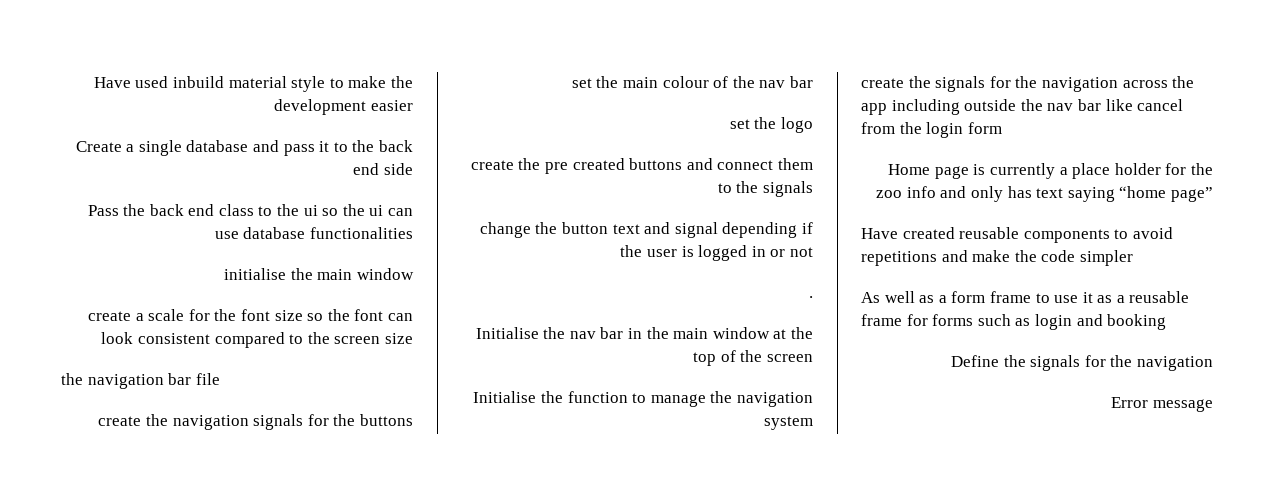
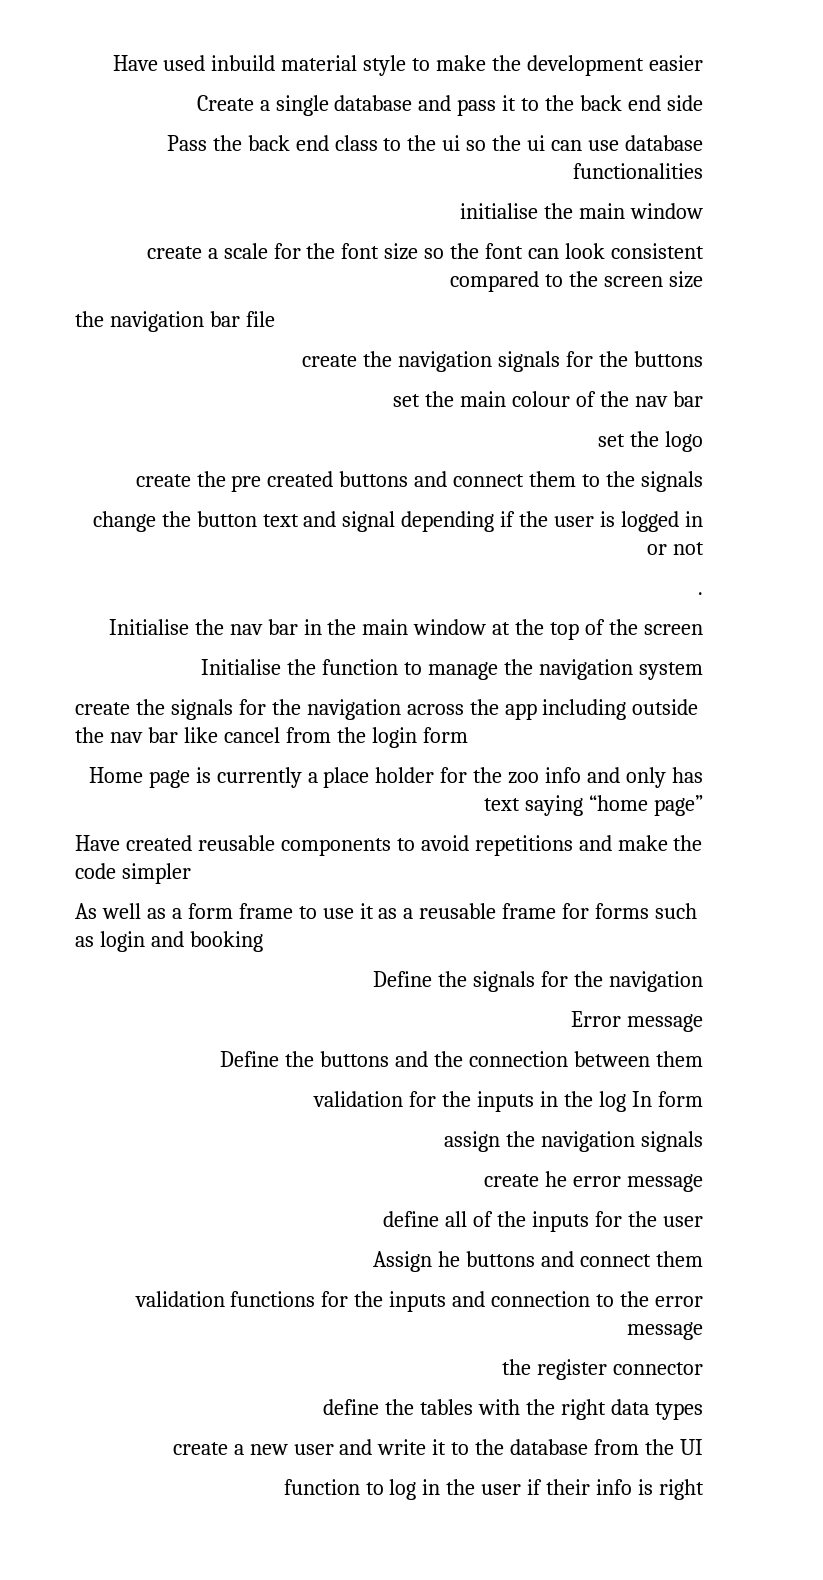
(1213, 405) none -> [220,1051,703,1067] [313,1091,704,1112] [444,1131,703,1152] [484,1171,703,1192] [383,1211,704,1232] [373,1251,703,1272] [134,1291,704,1312] [627,1322,703,1340] [502,1359,703,1380] [323,1399,704,1420] [172,1439,704,1455] [283,1479,705,1500] // Define the buttons and the connection between them // validation for the inputs in the log In form // assign the navigation signals // create he error message // define all of the inputs for the user // Assign he buttons and connect them // validation functions for the inputs and connection to the error message // the register connector // define the tables with the right data types // create a new user and write it to the database from the UI // function to log in the user if their info is right

